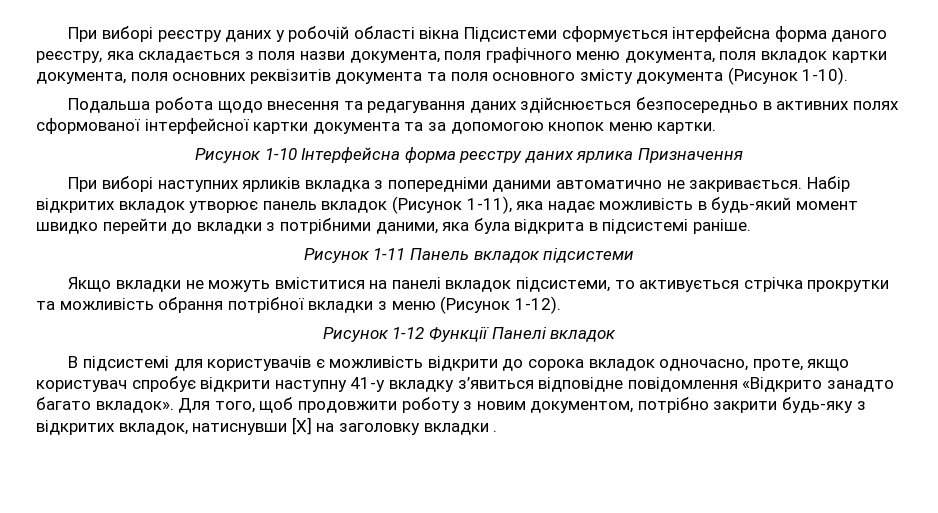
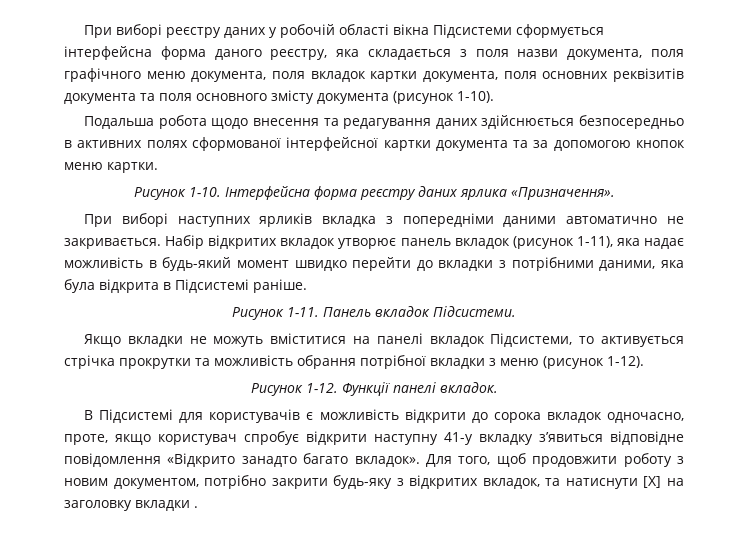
[727,67,798,85] (Рисунок -> [393,91,454,104] (рисунок
[264,148,297,160] 1-10 -> [188,187,221,197] 1-10.
[638,148,744,163] Призначення -> [510,187,615,200] «Призначення».
[391,196,462,214] (Рисунок -> [512,236,574,249] (рисунок
[602,219,689,234] підсистемі -> [175,279,249,293] Підсистемі
[373,248,406,260] 1-11 -> [287,307,319,317] 1-11.
[543,248,635,263] підсистеми -> [433,306,516,317] Підсистеми.
[516,277,611,292] підсистеми, -> [490,333,573,347] Підсистеми,
[440,296,511,314] (Рисунок -> [543,356,604,369] (рисунок
[392,327,617,342] 1-12 Функції Панелі вкладок -> [305,382,498,396] 1-12. Функції панелі вкладок.
[82,356,169,371] підсистемі -> [99,409,174,423] Підсистемі
[192,423,288,435] натиснувши -> [545,478,638,489] та натиснути

